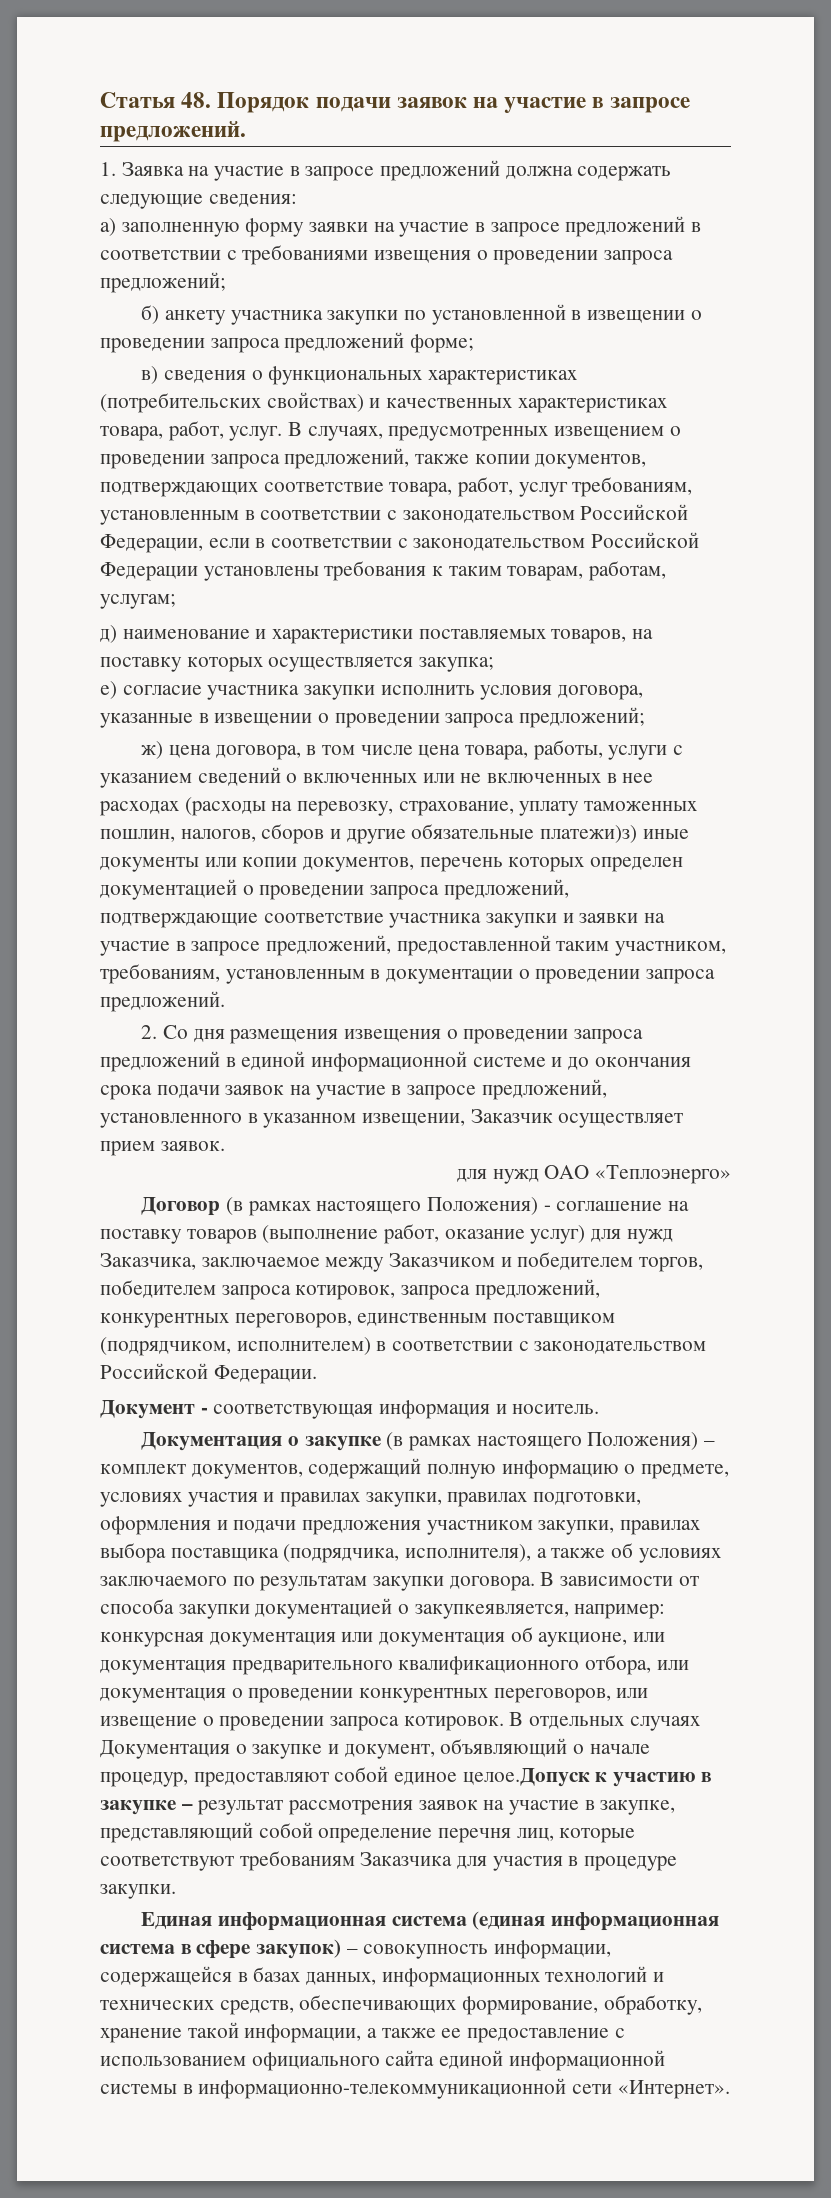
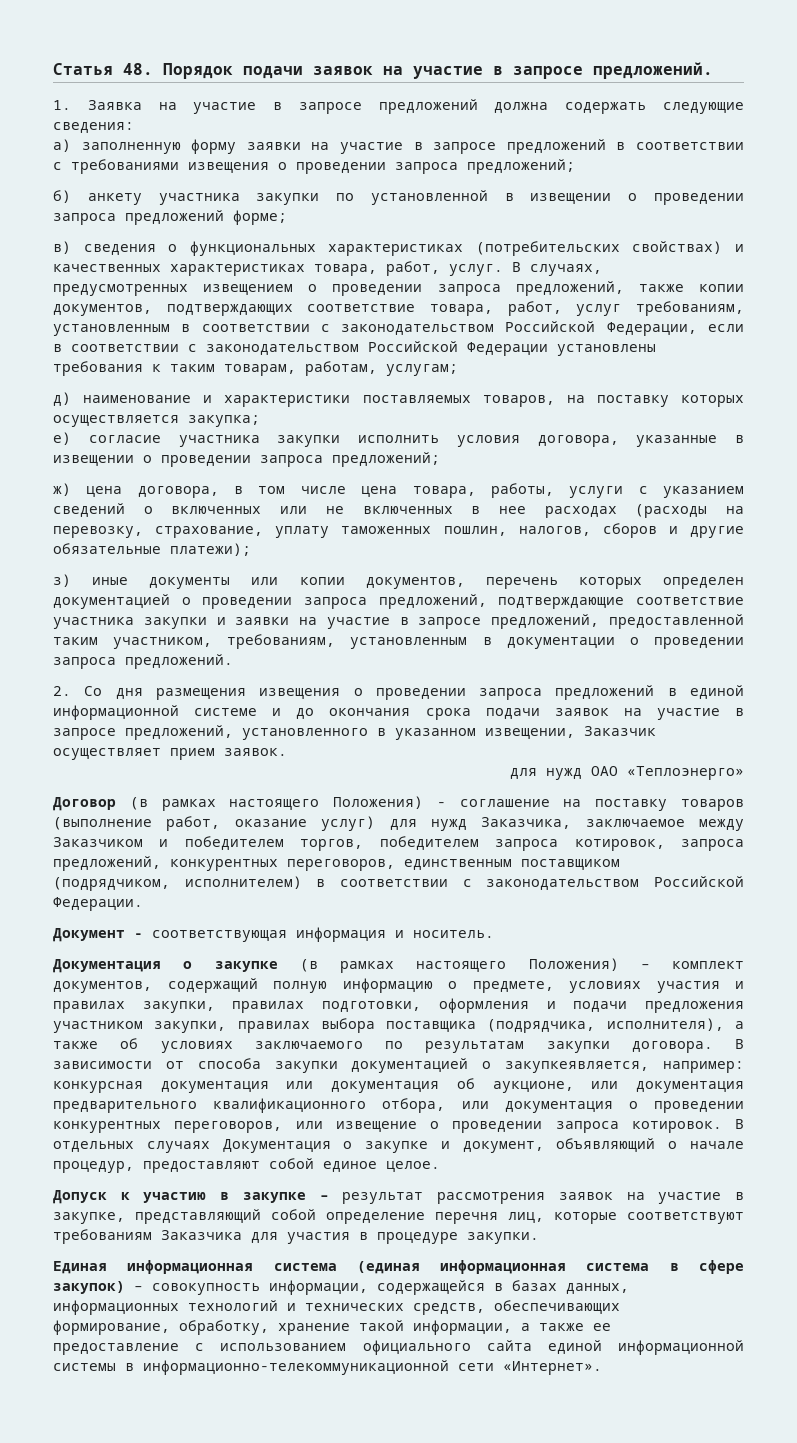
[540,825,638,843] платежи)з) -> [170,543,251,556] [53,574,71,587] платежи); // з)
[462,1768,590,1787] целое.Допуск -> [386,1161,440,1172] [53,1190,107,1204] целое. // Допуск

